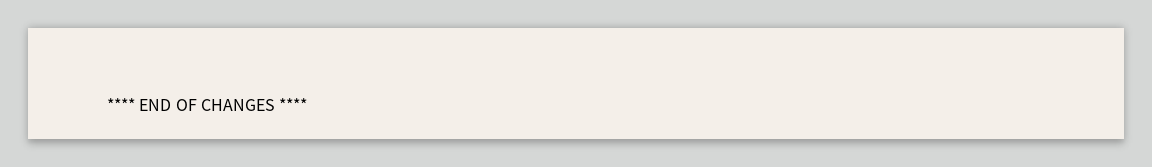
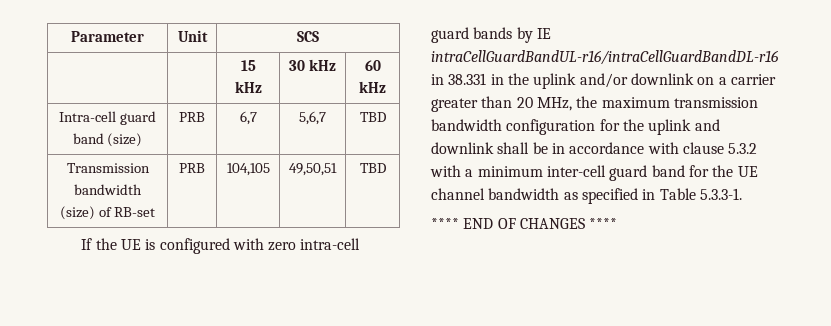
(107, 104) none -> [71,31,144,42] [177,30,208,42] [297,31,319,42] [240,60,256,71] [234,81,262,93] [289,59,336,71] [364,60,381,71] [359,81,386,93] [59,111,156,125] [72,133,143,147] [179,112,205,122] [239,111,257,125] [299,111,326,125] [359,112,386,122] [66,163,150,173] [74,184,142,195] [59,206,156,220] [179,163,205,173] [226,163,270,176] [289,163,337,176] [359,163,386,173] [81,238,361,254] [431,27,551,43] [431,50,779,65] [431,73,776,89] [431,96,758,112] [431,119,720,135] [431,142,758,154] [430,165,758,181] [431,188,742,204] Parameter | Unit | SCS // | | 15 kHz | 30 kHz | 60 kHz // Intra-cell guard band (size) | PRB | 6,7 | 5,6,7 | TBD // Transmission bandwidth (size) of RB-set | PRB | 104,105 | 49,50,51 | TBD // If the UE is configured with zero intra-cell guard bands by IE intraCellGuardBandUL-r16/intraCellGuardBandDL-r16 in 38.331 in the uplink and/or downlink on a carrier greater than 20 MHz, the maximum transmission bandwidth configuration for the uplink and downlink shall be in accordance with clause 5.3.2 with a minimum inter-cell guard band for the UE channel bandwidth as specified in Table 5.3.3-1. //

